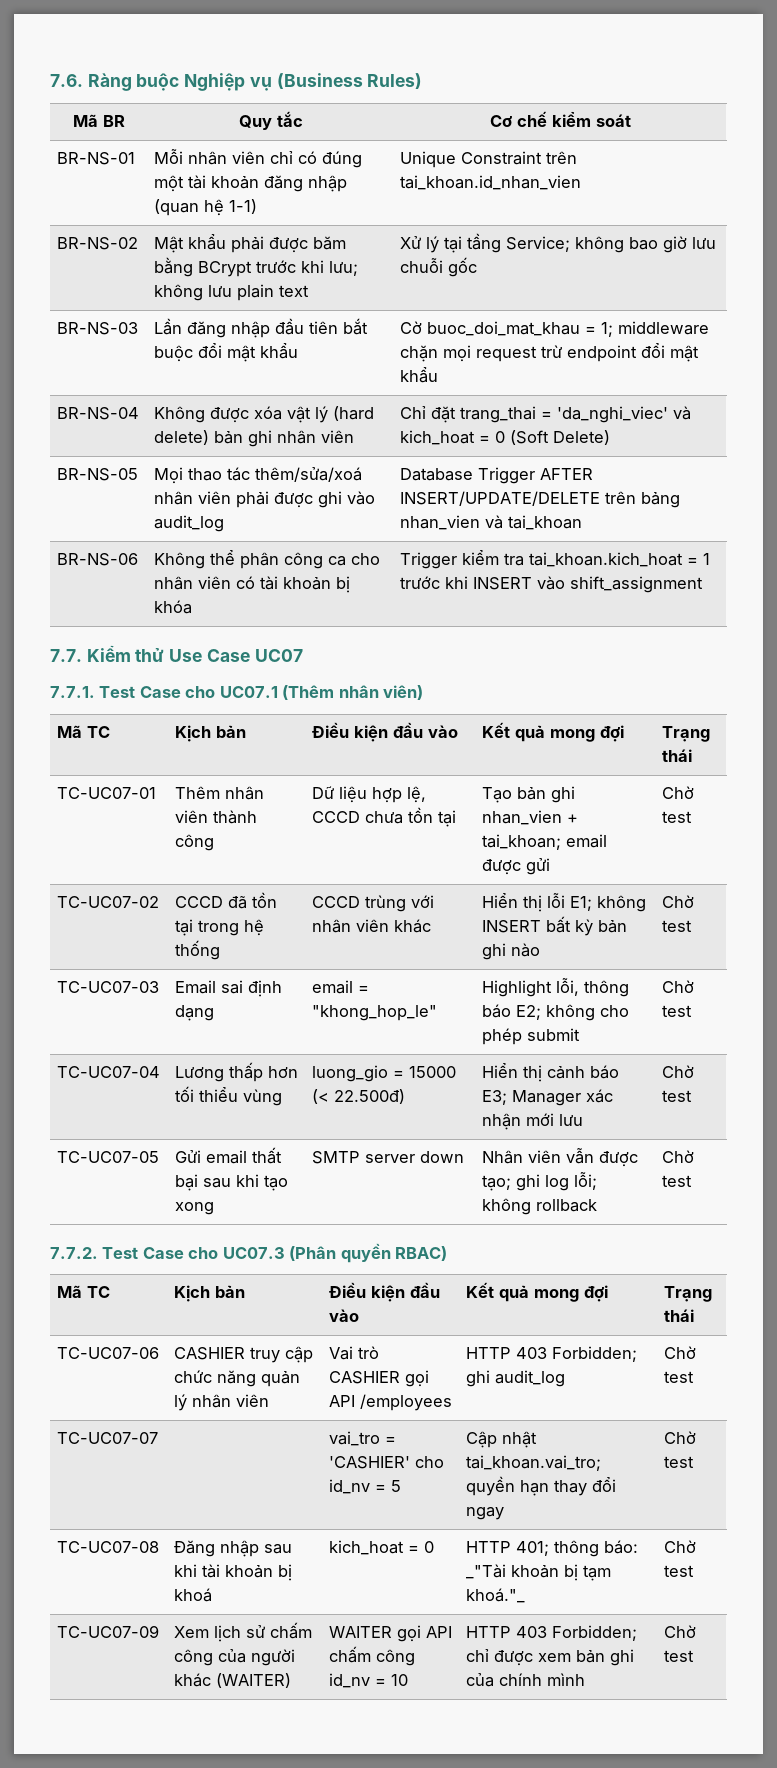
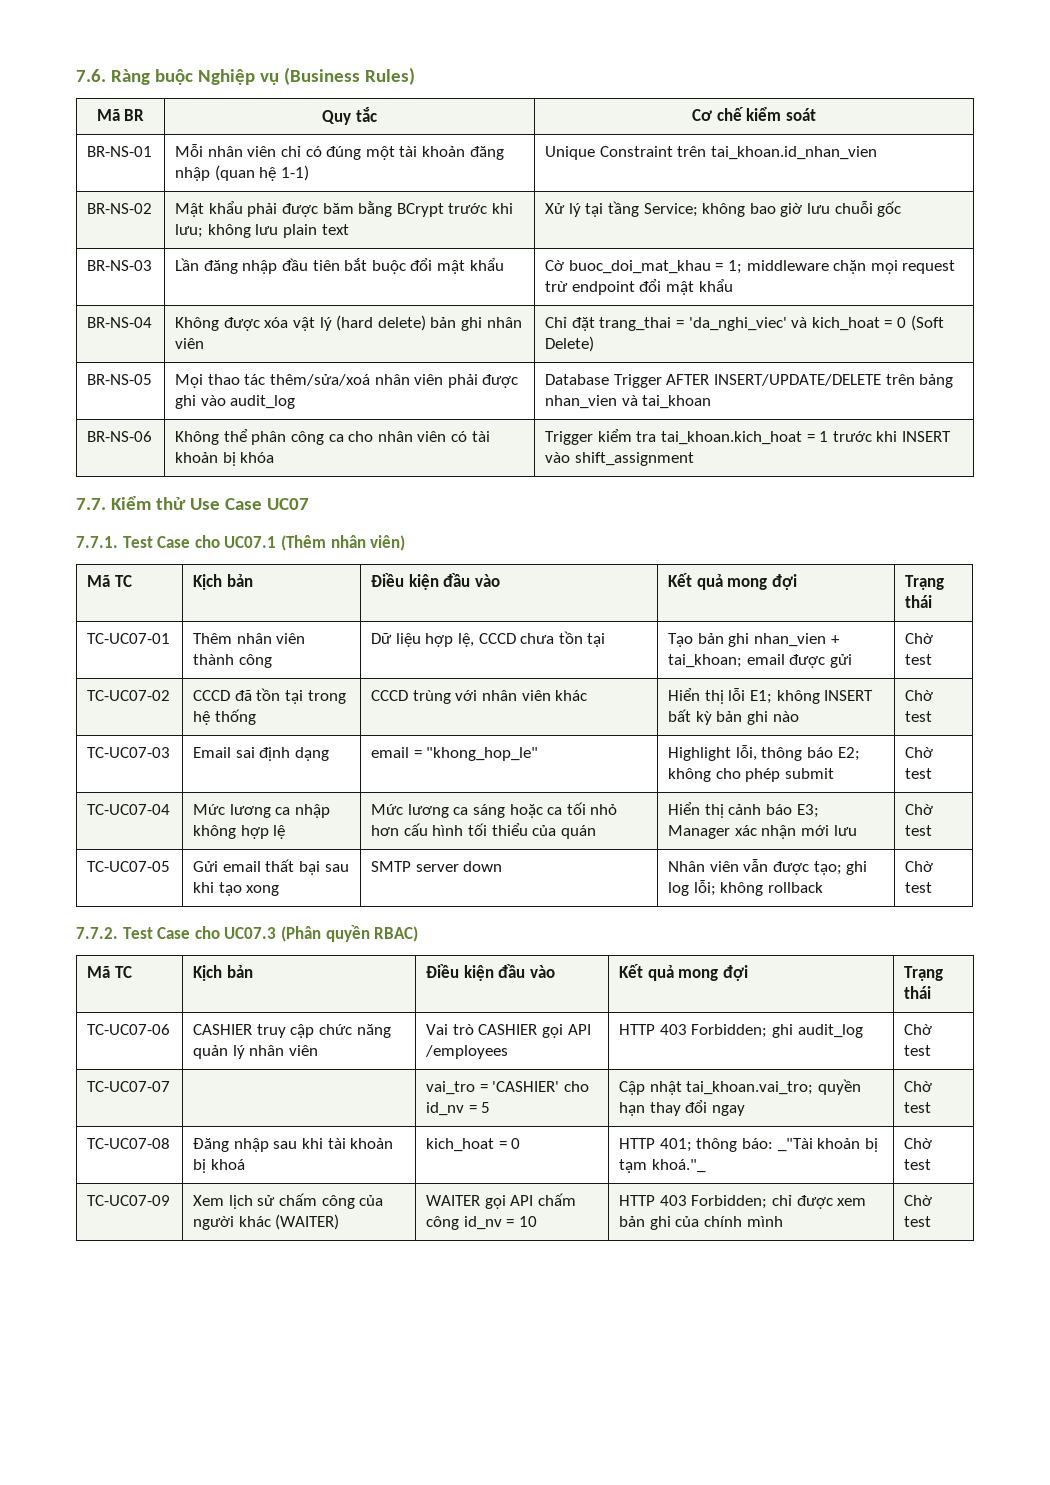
[175,1062,299,1082] [175,1086,283,1106] [312,1065,457,1082] [312,1089,406,1104] Lương thấp hơn tối thiểu vùng | luong_gio = 15000 (< 22.500đ) -> [193,804,331,818] [193,825,286,839] [371,802,618,818] [371,823,596,839] Mức lương ca nhập không hợp lệ | Mức lương ca sáng hoặc ca tối nhỏ hơn cấu hình tối thiểu của quán

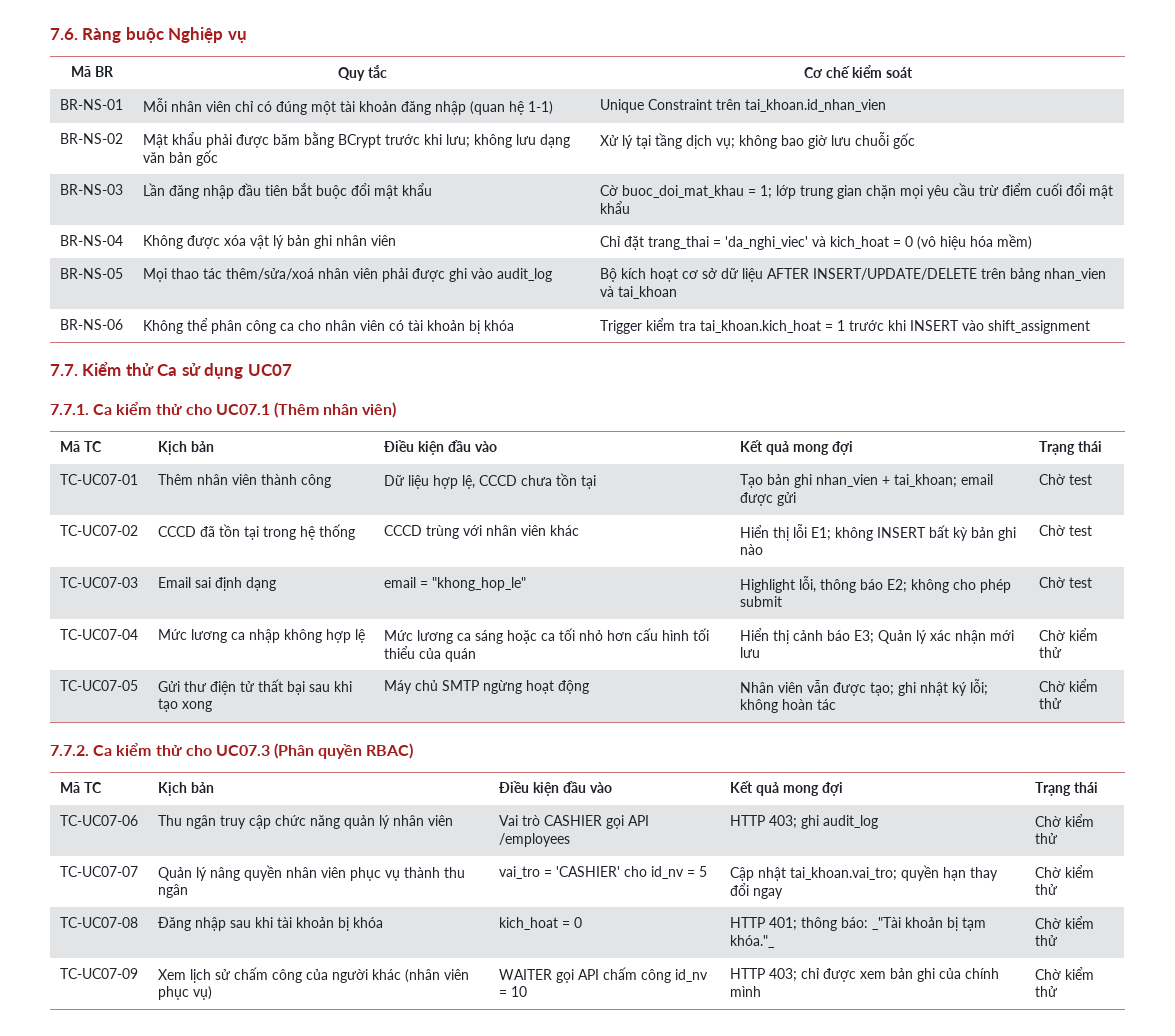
[283,67,415,85] (Business Rules) -> (247, 37) none
[283,224,349,238] plain text -> [539,134,570,148] [142,150,218,166] dạng văn bản gốc
[643,203,698,217] Service; -> [685,135,735,149] dịch vụ;
[746,260,956,274] [545,281,635,295] middleware chặn mọi request trừ endpoint -> [775,183,1062,199] lớp trung gian chặn mọi yêu cầu trừ điểm cuối
[336,315,426,331] (hard delete) -> (284, 242) none
[910,315,944,331] [545,336,595,352] (Soft Delete) -> [916,234,1032,250] (vô hiệu hóa mềm)
[545,374,662,388] Database Trigger -> [599,268,763,282] Bộ kích hoạt cơ sở dữ liệu
[189,498,262,510] Use Case -> [157,363,244,379] Ca sử dụng
[122,536,191,548] Test Case -> [93,402,182,415] Ca kiểm thử
[668,825,731,839] Manager -> [877,630,927,644] Quản lý
[905,825,933,836] test -> [1068,628,1098,641] [1038,647,1062,658] kiểm thử
[222,861,261,872] email -> [183,681,255,695] thư điện tử
[371,861,503,872] SMTP server down -> [383,680,589,694] Máy chủ SMTP ngừng hoạt động
[668,880,824,896] [905,861,934,872] [905,882,933,893] log lỗi; không rollback | Chờ test -> [919,679,988,696] [739,699,836,713] [1038,679,1098,692] [1038,698,1062,709] nhật ký lỗi; không hoàn tác | Chờ kiểm thử
[122,927,191,939] Test Case -> [93,743,182,756] Ca kiểm thử
[193,1024,253,1035] CASHIER -> [157,815,216,829] Thu ngân
[659,1024,768,1038] 403 Forbidden; -> [768,815,797,829] 403;
[904,1045,932,1056] test -> [1064,814,1094,827] [1034,833,1058,844] kiểm thử
(171, 1086) none -> [157,865,465,881] [157,884,188,898] Quản lý nâng quyền nhân viên phục vụ thành thu ngân
[904,1102,932,1113] test -> [1064,865,1094,878] [1034,884,1058,895] kiểm thử
[210,1159,245,1170] khoá -> [352,917,383,928] khóa
[651,1159,706,1173] [904,1138,933,1149] [904,1159,932,1170] khoá."_ | Chờ test -> [729,935,774,948] [1034,916,1094,929] [1034,935,1058,946] khóa."_ | Chờ kiểm thử
[275,1214,340,1230] (WAITER) -> [404,969,469,983] [157,986,212,1000] (nhân viên phục vụ)
[659,1195,768,1209] 403 Forbidden; -> [768,968,797,982] 403;
[904,1216,932,1227] test -> [1064,967,1094,980] [1034,986,1058,997] kiểm thử

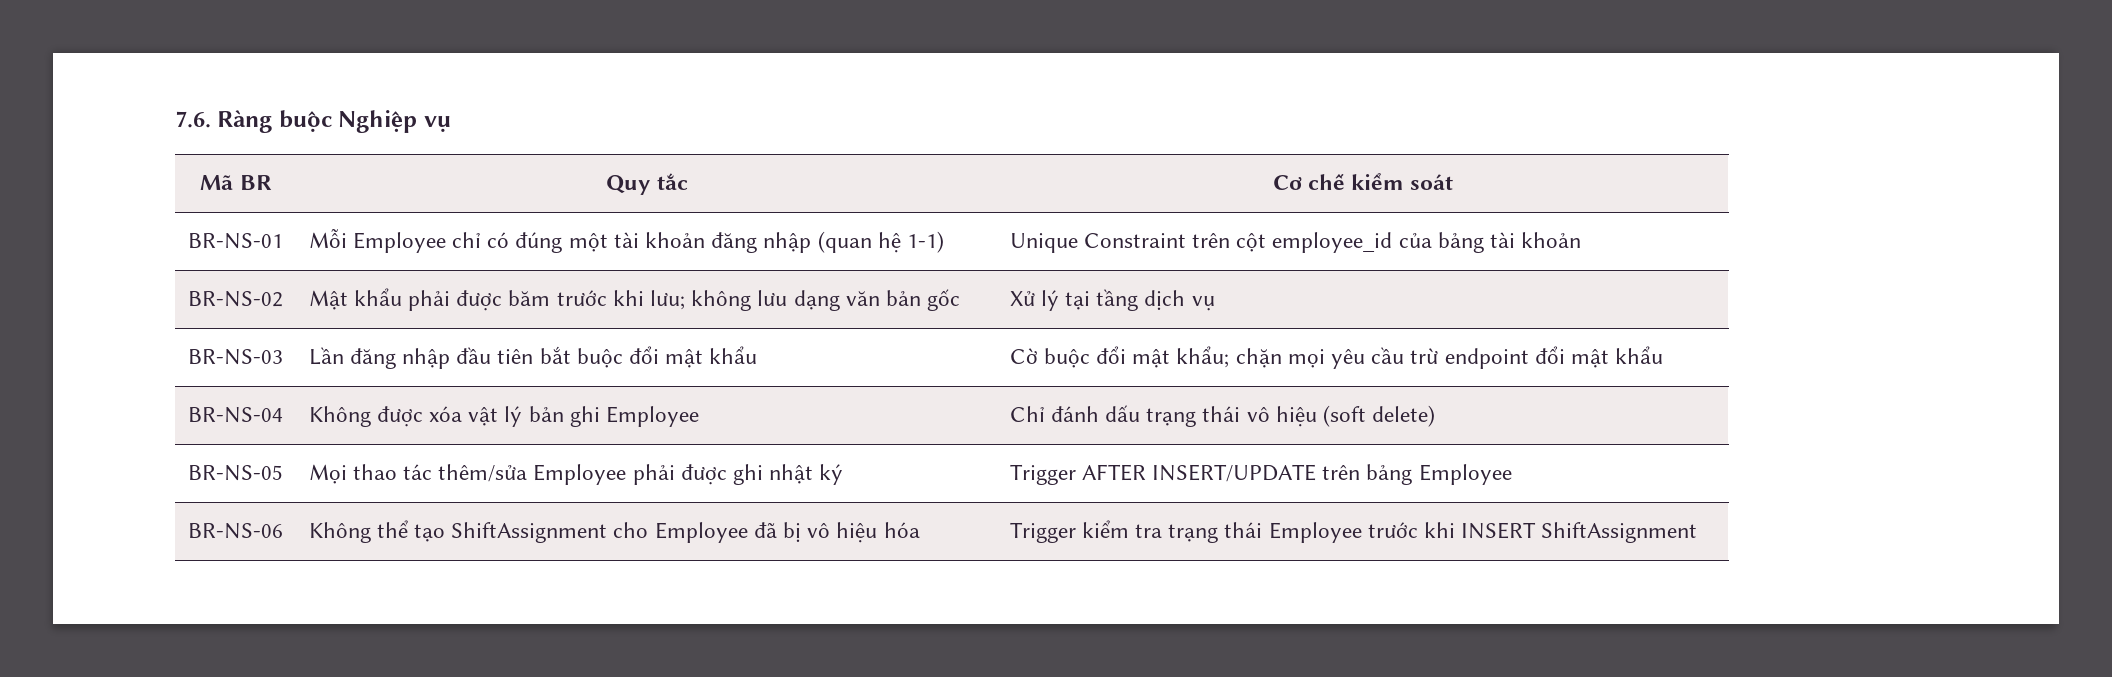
[170,101,231,112] nhân viên -> [352,232,446,253] Employee
[744,99,886,112] tai_khoan.id_nhan_vien -> [1236,232,1582,253] cột employee_id của bảng tài khoản
[303,132,381,148] bằng BCrypt -> (551, 298) none
[715,132,915,149] vụ; không bao giờ lưu chuỗi gốc -> [1191,296,1215,311] vụ
[621,185,862,199] buoc_doi_mat_khau = 1; lớp trung gian -> [1043,346,1230,368] buộc đổi mật khẩu;
[1001,183,1062,196] điểm cuối -> [1444,348,1529,369] endpoint
[335,235,396,246] nhân viên -> [606,406,700,427] Employee
[623,234,1032,250] [59,268,123,279] [142,268,552,282] [599,268,1106,282] [599,286,677,299] [59,319,123,330] [142,318,514,334] [599,318,1090,334] [50,362,292,379] [50,402,397,418] [59,441,102,452] [157,441,214,455] [383,440,497,455] [739,440,853,455] [1038,441,1102,455] [59,474,138,485] [157,474,331,488] [383,473,596,489] [739,474,993,488] [739,492,796,506] [1038,474,1092,485] [59,525,138,536] [157,524,355,540] [383,525,579,539] [739,524,1016,541] [739,544,763,555] [1038,525,1092,536] [59,577,138,588] [157,577,276,591] [383,577,526,591] [739,576,1011,593] [739,596,782,607] [1038,577,1092,588] [59,629,138,640] [157,629,365,643] [383,628,709,644] [383,646,476,662] [739,628,1014,644] [739,647,760,658] [1038,628,1098,641] [1038,647,1062,658] [59,680,138,691] [157,679,352,695] [157,698,212,712] [383,680,589,694] [739,679,988,696] [739,699,836,713] [1038,679,1098,692] [1038,698,1062,709] [50,743,414,759] [59,782,102,793] [157,782,214,796] [498,781,612,796] [729,781,843,796] [1034,782,1098,796] [59,815,138,826] [157,815,453,829] [498,815,649,829] [498,833,570,847] [729,815,878,829] [1034,814,1094,827] [1034,833,1058,844] [59,866,138,877] [157,865,465,881] [157,884,188,898] [498,866,707,879] [729,865,998,881] [729,883,783,899] [1034,865,1094,878] [1034,884,1058,895] [59,917,138,928] [157,917,383,931] [498,917,582,930] [729,917,986,931] [729,935,774,948] [1034,916,1094,929] [1034,935,1058,946] [59,968,138,979] [157,967,469,983] [157,986,212,1000] [498,967,708,983] [498,986,527,997] [729,968,999,982] [729,986,761,997] [1034,967,1094,980] [1034,986,1058,997] đặt trang_thai = 'da_nghi_viec' và kich_hoat = 0 (vô hiệu hóa mềm) // BR-NS-05 | Mọi thao tác thêm/sửa/xoá nhân viên phải được ghi vào audit_log | Bộ kích hoạt cơ sở dữ liệu AFTER INSERT/UPDATE/DELETE trên bảng nhan_vien và tai_khoan // BR-NS-06 | Không thể phân công ca cho nhân viên có tài khoản bị khóa | Trigger kiểm tra tai_khoan.kich_hoat = 1 trước khi INSERT vào shift_assignment // 7.7. Kiểm thử Ca sử dụng UC07 // 7.7.1. Ca kiểm thử cho UC07.1 (Thêm nhân viên) // Mã TC | Kịch bản | Điều kiện đầu vào | Kết quả mong đợi | Trạng thái // TC-UC07-01 | Thêm nhân viên thành công | Dữ liệu hợp lệ, CCCD chưa tồn tại | Tạo bản ghi nhan_vien + tai_khoan; email được gửi | Chờ test // TC-UC07-02 | CCCD đã tồn tại trong hệ thống | CCCD trùng với nhân viên khác | Hiển thị lỗi E1; không INSERT bất kỳ bản ghi nào | Chờ test // TC-UC07-03 | Email sai định dạng | email = "khong_hop_le" | Highlight lỗi, thông báo E2; không cho phép submit | Chờ test // TC-UC07-04 | Mức lương ca nhập không hợp lệ | Mức lương ca sáng hoặc ca tối nhỏ hơn cấu hình tối thiểu của quán | Hiển thị cảnh báo E3; Quản lý xác nhận mới lưu | Chờ kiểm thử // TC-UC07-05 | Gửi thư điện tử thất bại sau khi tạo xong | Máy chủ SMTP ngừng hoạt động | Nhân viên vẫn được tạo; ghi nhật ký lỗi; không hoàn tác | Chờ kiểm thử // 7.7.2. Ca kiểm thử cho UC07.3 (Phân quyền RBAC) // Mã TC | Kịch bản | Điều kiện đầu vào | Kết quả mong đợi | Trạng thái // TC-UC07-06 | Thu ngân truy cập chức năng quản lý nhân viên | Vai trò CASHIER gọi API /employees | HTTP 403; ghi audit_log | Chờ kiểm thử // TC-UC07-07 | Quản lý nâng quyền nhân viên phục vụ thành thu ngân | vai_tro = 'CASHIER' cho id_nv = 5 | Cập nhật tai_khoan.vai_tro; quyền hạn thay đổi ngay | Chờ kiểm thử // TC-UC07-08 | Đăng nhập sau khi tài khoản bị khóa | kich_hoat = 0 | HTTP 401; thông báo: _"Tài khoản bị tạm khóa."_ | Chờ kiểm thử // TC-UC07-09 | Xem lịch sử chấm công của người khác (nhân viên phục vụ) | WAITER gọi API chấm công id_nv = 10 | HTTP 403; chỉ được xem bản ghi của chính mình | Chờ kiểm thử -> [1050,405,1436,427] [187,465,283,481] [308,464,844,485] [1009,464,1512,485] [187,523,283,539] [308,520,920,543] [1009,520,1698,543] đánh dấu trạng thái vô hiệu (soft delete) // BR-NS-05 | Mọi thao tác thêm/sửa Employee phải được ghi nhật ký | Trigger AFTER INSERT/UPDATE trên bảng Employee // BR-NS-06 | Không thể tạo ShiftAssignment cho Employee đã bị vô hiệu hóa | Trigger kiểm tra trạng thái Employee trước khi INSERT ShiftAssignment

